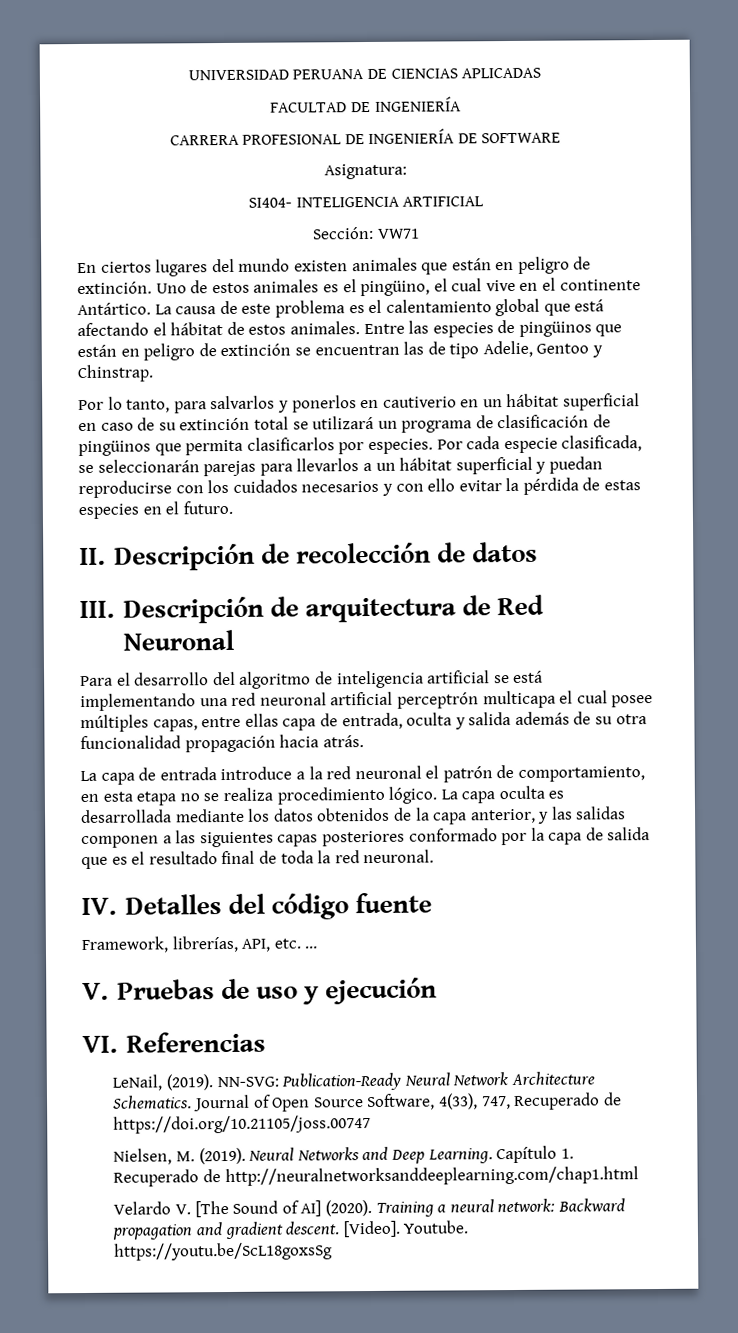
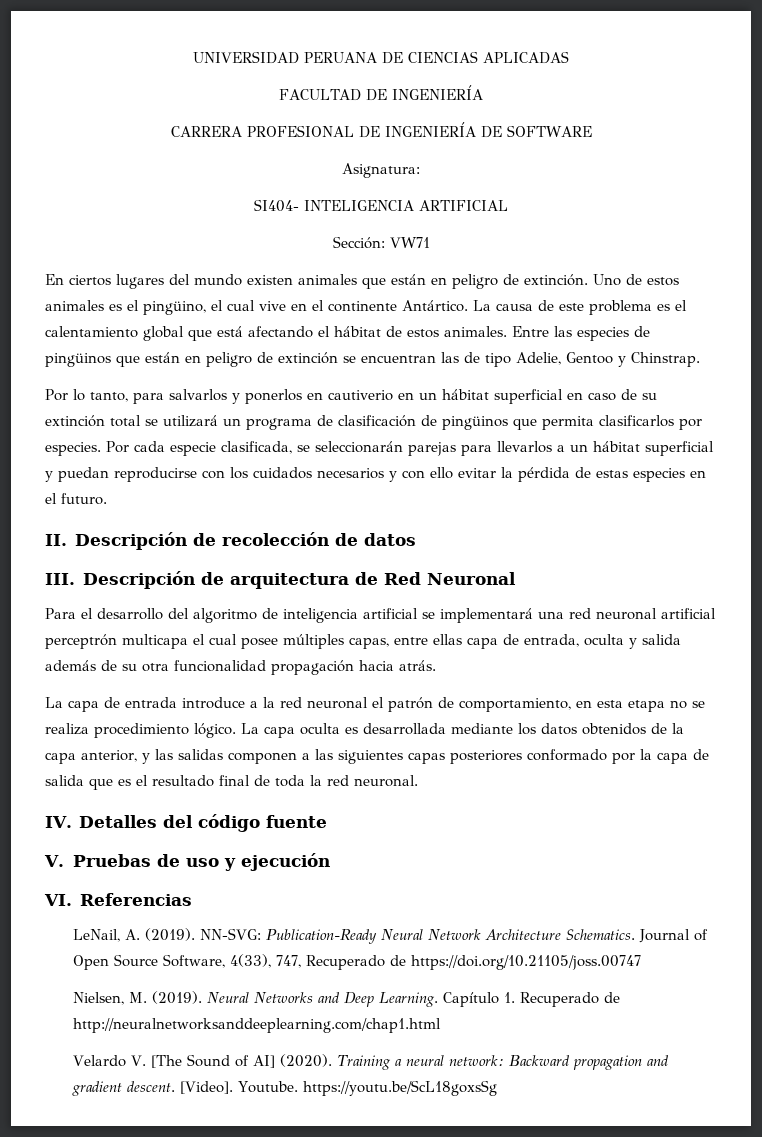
[513,670,544,683] [80,693,196,712] está implementando -> [440,608,533,623] implementará
[81,935,318,954] // Framework, librerías, API, etc. … -> (328, 821) none
(163, 1082) none -> [124,929,140,940] A.

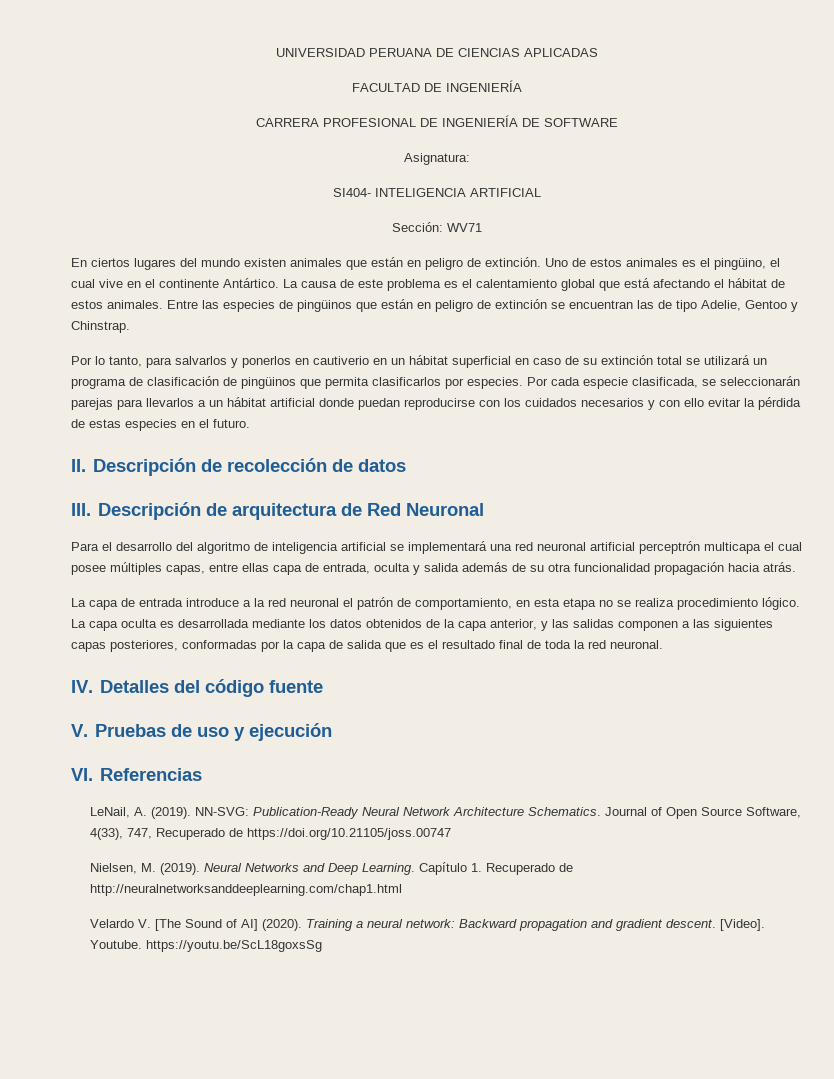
[389,237,430,248] VW71 -> [447,223,482,232] WV71
[645,441,714,456] [45,471,53,482] superficial y -> [270,398,354,407] artificial donde
[450,749,607,764] posteriores conformado -> [110,640,257,652] posteriores, conformadas

